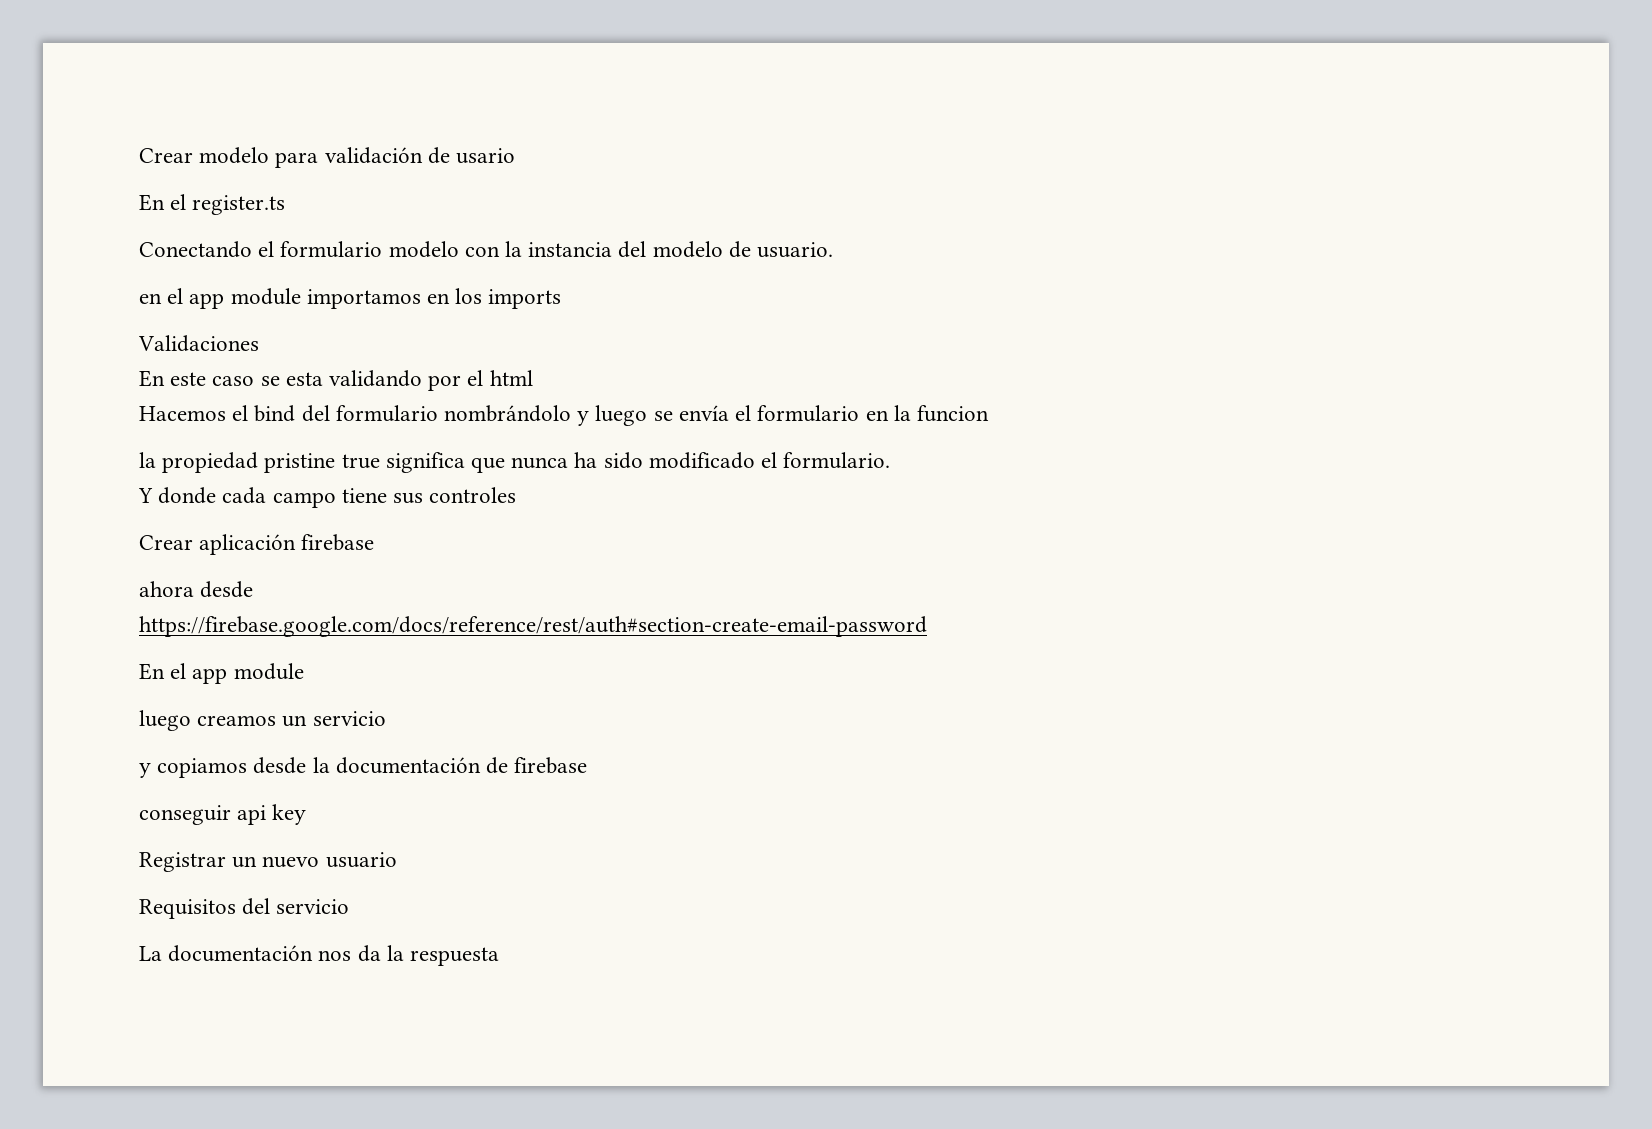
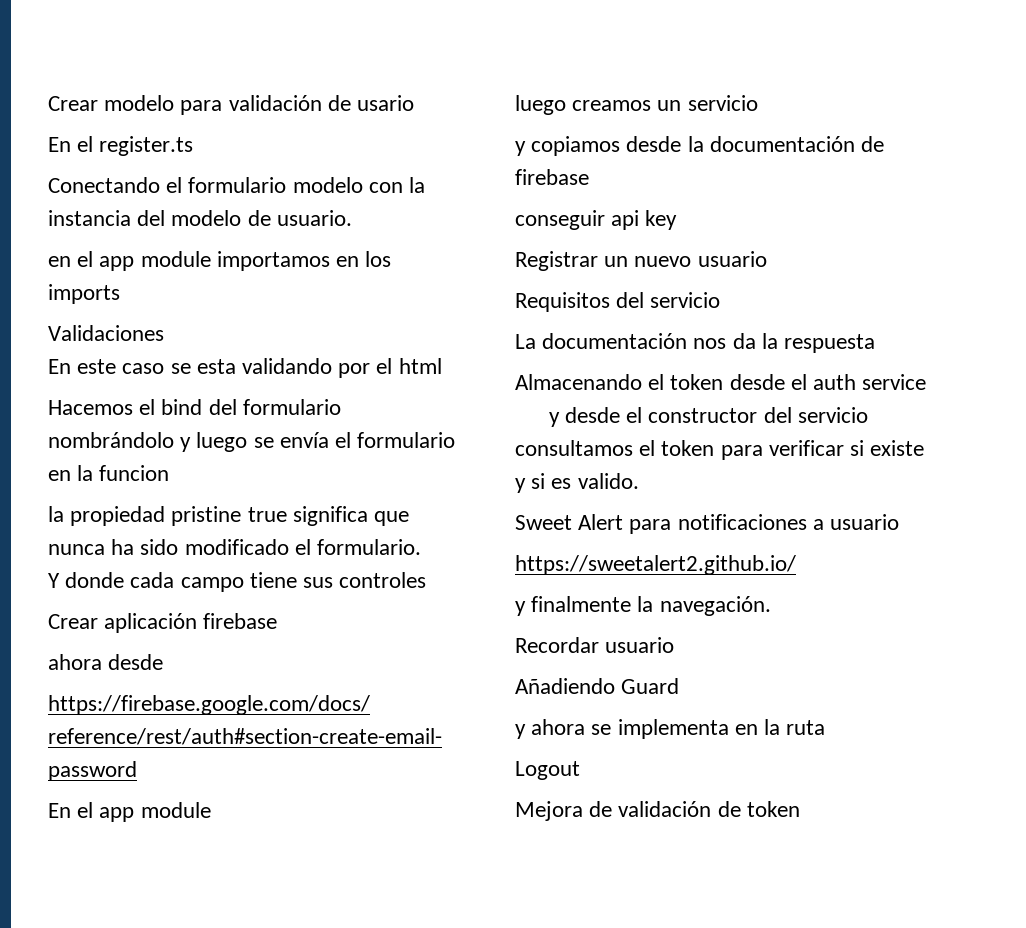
(500, 956) none -> [515,374,927,390] [548,407,868,427] [515,440,925,460] [515,473,639,493] [515,514,900,534] [515,555,796,575] [515,596,771,616] [515,637,675,653] [515,678,680,694] [515,719,826,739] [515,761,580,780] [515,801,800,821] // Almacenando el token desde el auth service // y desde el constructor del servicio consultamos el token para verificar si existe y si es valido. // Sweet Alert para notificaciones a usuario // https://sweetalert2.github.io/ // y finalmente la navegación. // Recordar usuario // Añadiendo Guard // y ahora se implementa en la ruta // Logout // Mejora de validación de token

